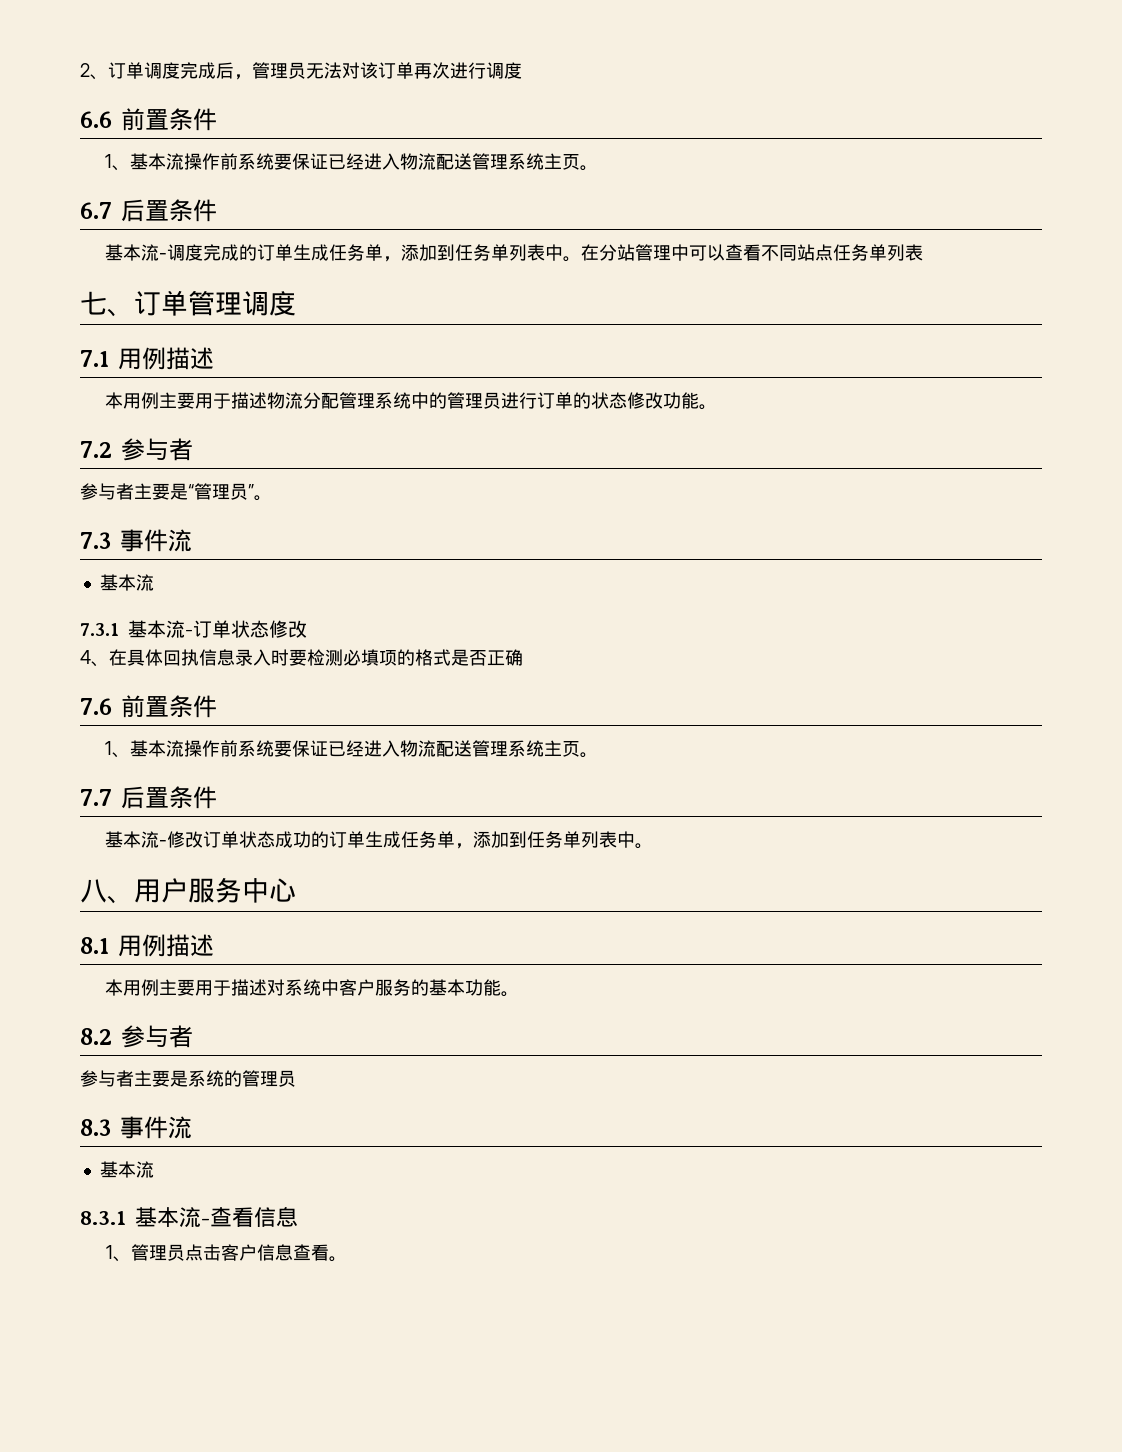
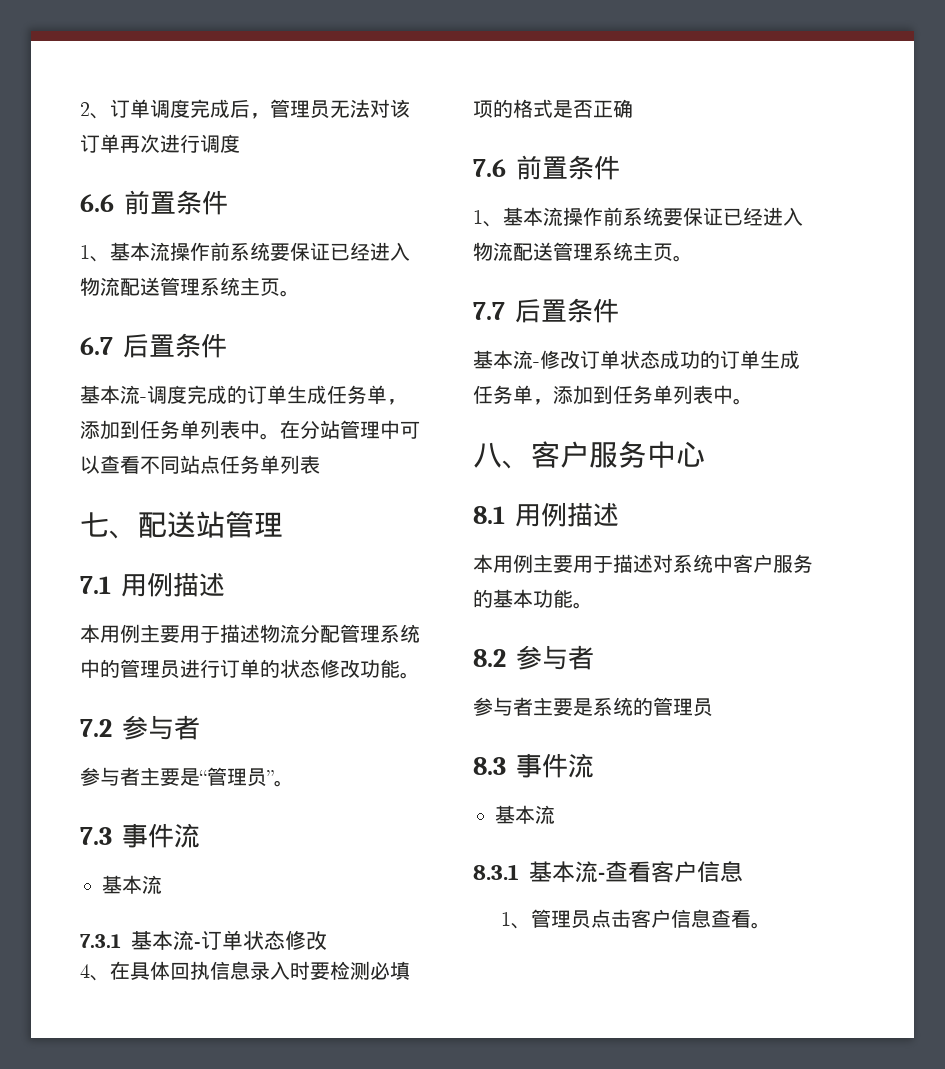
[134,290,296,316] 订单管理调度 -> [138,511,283,538] 配送站管理
[134,879,161,903] 用 -> [531,441,560,468] 客
(254, 1217) none -> [651,861,697,883] 客户

